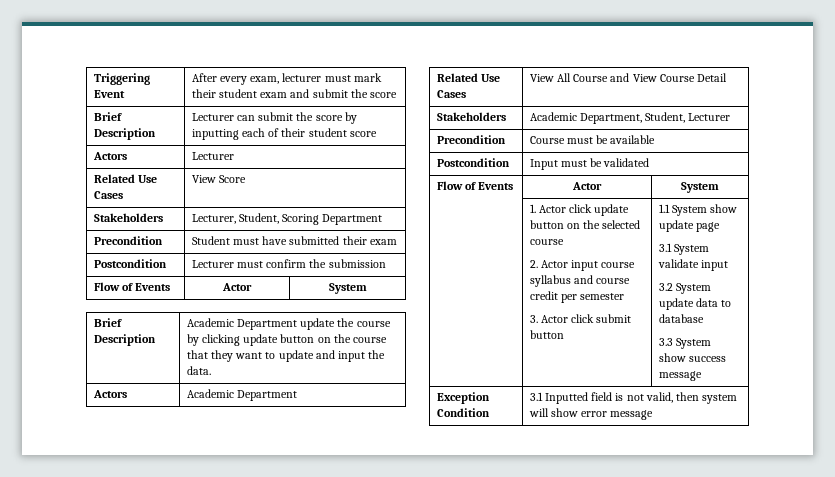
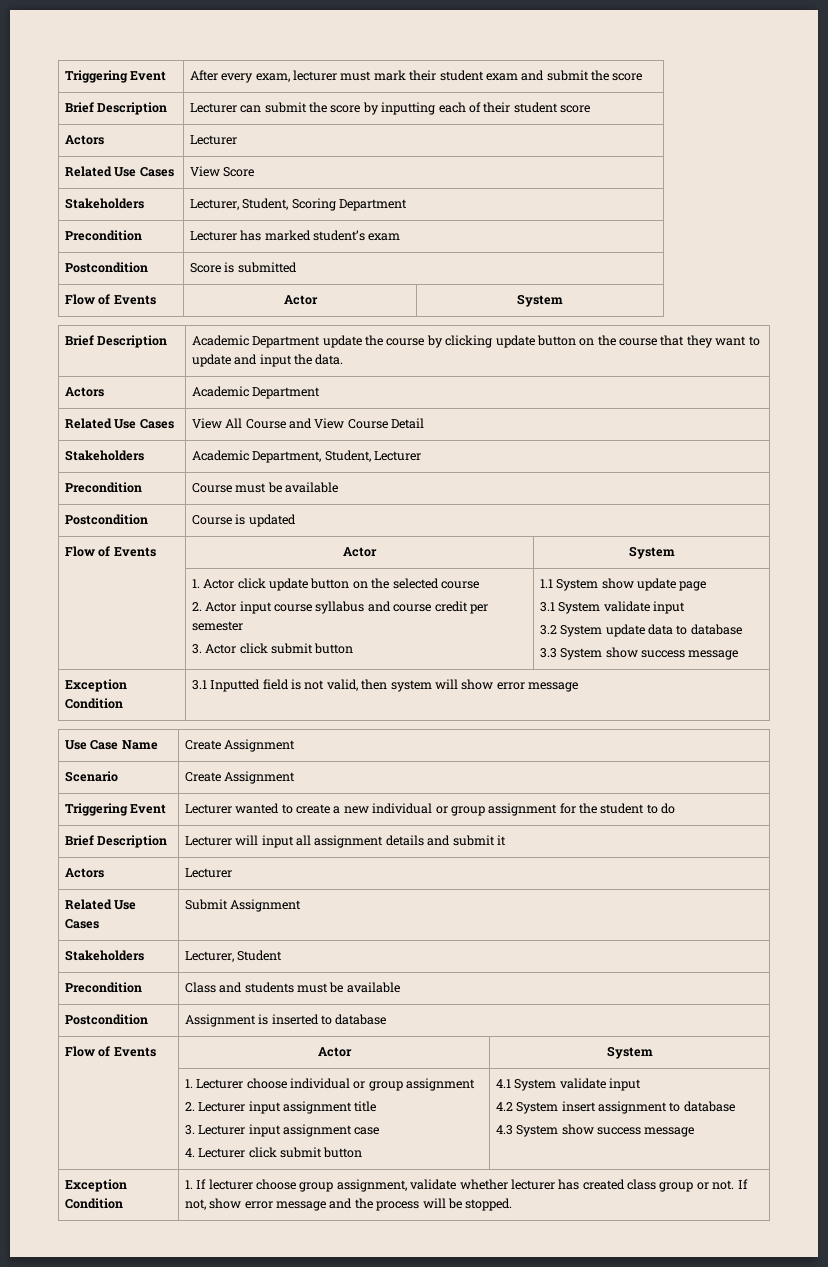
[192,236,397,245] [94,259,168,268] [192,259,386,268] Student must have submitted their exam // Postcondition | Lecturer must confirm the submission -> [189,230,401,241] [64,262,148,273] [189,262,297,273] Lecturer has marked student’s exam // Postcondition | Score is submitted
[530,158,650,170] Input must be validated -> [191,514,296,527] Course is updated
(654, 415) none -> [64,740,158,750] [184,739,296,752] [64,771,118,782] [184,771,296,784] [64,803,167,816] [184,803,676,816] [64,835,168,848] [184,835,506,848] [64,868,104,878] [184,868,232,878] [64,899,137,910] [64,919,99,929] [184,899,302,912] [64,950,144,961] [184,950,283,962] [64,982,142,993] [184,982,400,993] [64,1014,148,1025] [184,1014,387,1027] [64,1046,156,1057] [317,1047,352,1057] [606,1046,653,1059] [184,1078,476,1091] [184,1101,377,1114] [184,1124,380,1137] [184,1147,363,1158] [495,1078,642,1091] [495,1101,735,1114] [495,1124,695,1137] [64,1179,127,1192] [64,1198,123,1209] [184,1179,748,1192] [184,1198,513,1211] // Use Case Name | Create Assignment // Scenario | Create Assignment // Triggering Event | Lecturer wanted to create a new individual or group assignment for the student to do // Brief Description | Lecturer will input all assignment details and submit it // Actors | Lecturer // Related Use Cases | Submit Assignment // Stakeholders | Lecturer, Student // Precondition | Class and students must be available // Postcondition | Assignment is inserted to database // Flow of Events | Actor | System // | 1. Lecturer choose individual or group assignment // 2. Lecturer input assignment title // 3. Lecturer input assignment case // 4. Lecturer click submit button | 4.1 System validate input // 4.2 System insert assignment to database // 4.3 System show success message // Exception Condition | 1. If lecturer choose group assignment, validate whether lecturer has created class group or not. If not, show error message and the process will be stopped.

